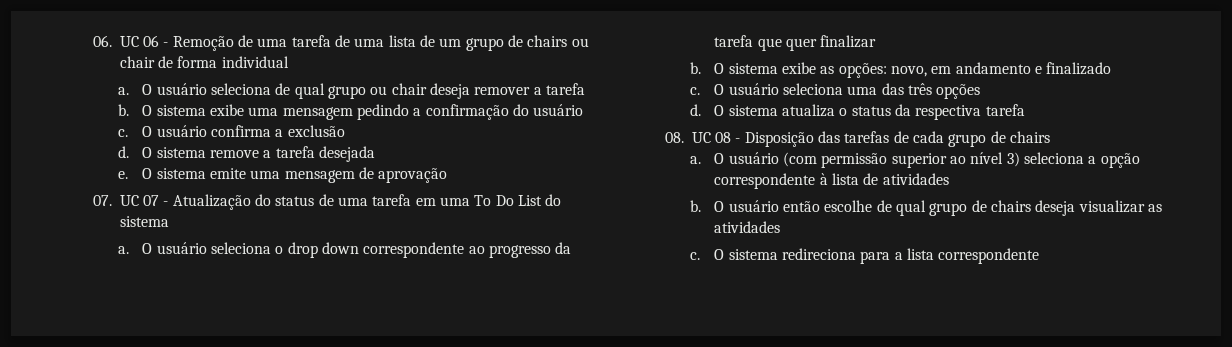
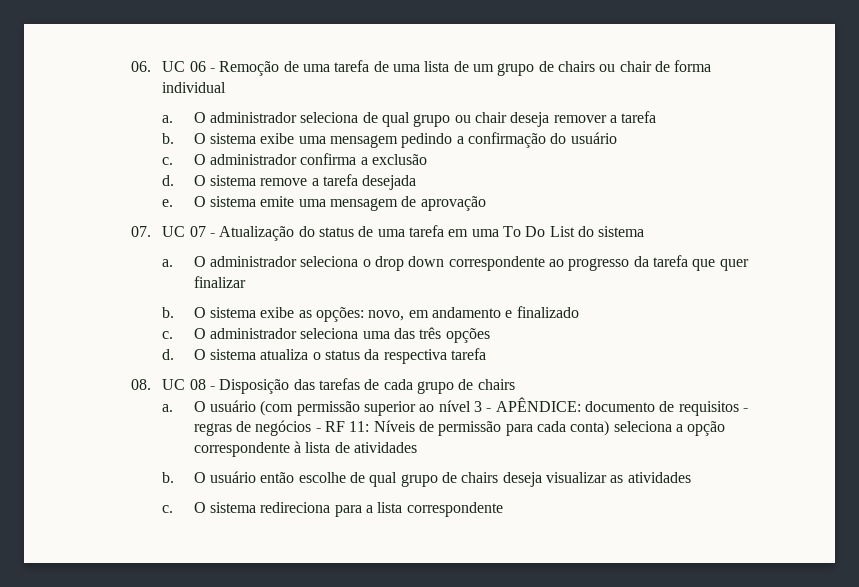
[156,83,207,95] usuário -> [209,112,297,123] administrador
[156,125,207,137] usuário -> [209,154,297,165] administrador
[156,242,207,254] usuário -> [209,256,297,267] administrador
[728,83,779,95] usuário -> [209,328,297,339] administrador
[1006,152,1020,167] 3) -> [473,397,748,416] [193,420,610,436] 3 - APÊNDICE: documento de requisitos - regras de negócios - RF 11: Níveis de permissão para cada conta)

